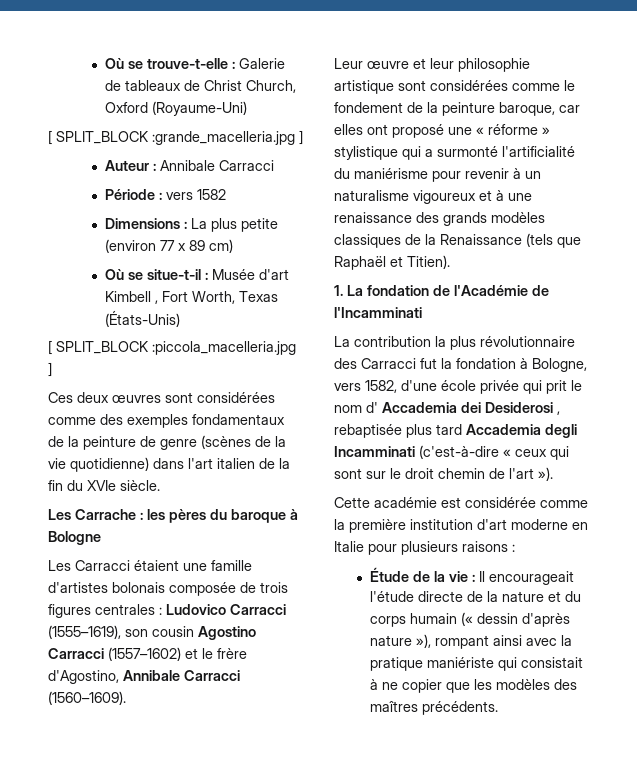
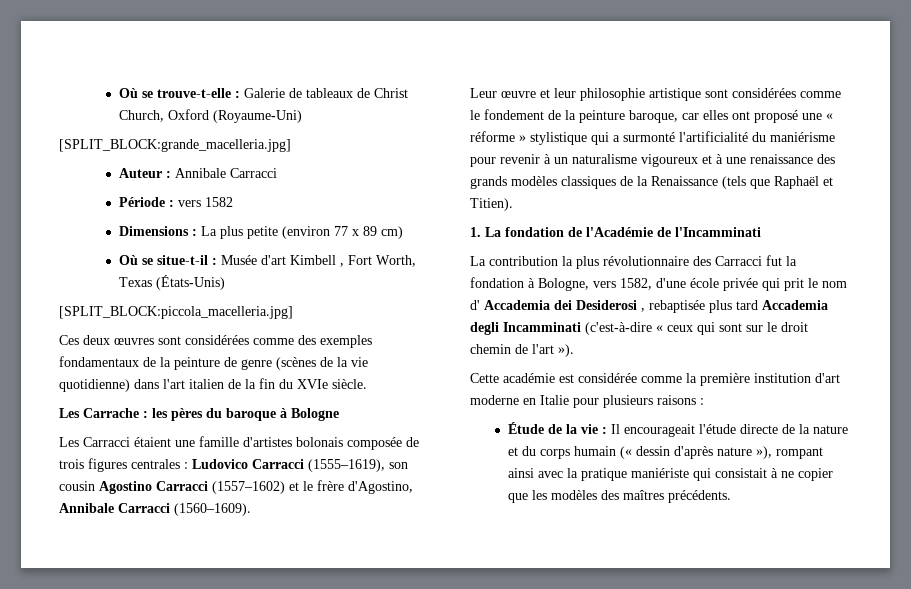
[48,130,303,145] [ SPLIT_BLOCK :grande_macelleria.jpg ] -> [59,139,291,152] [SPLIT_BLOCK:grande_macelleria.jpg]
[48,340,296,355] [48,362,52,377] [ SPLIT_BLOCK :piccola_macelleria.jpg ] -> [59,306,293,319] [SPLIT_BLOCK:piccola_macelleria.jpg]

